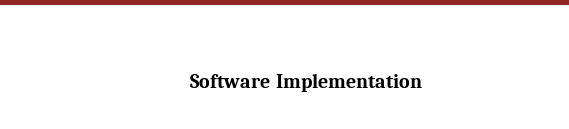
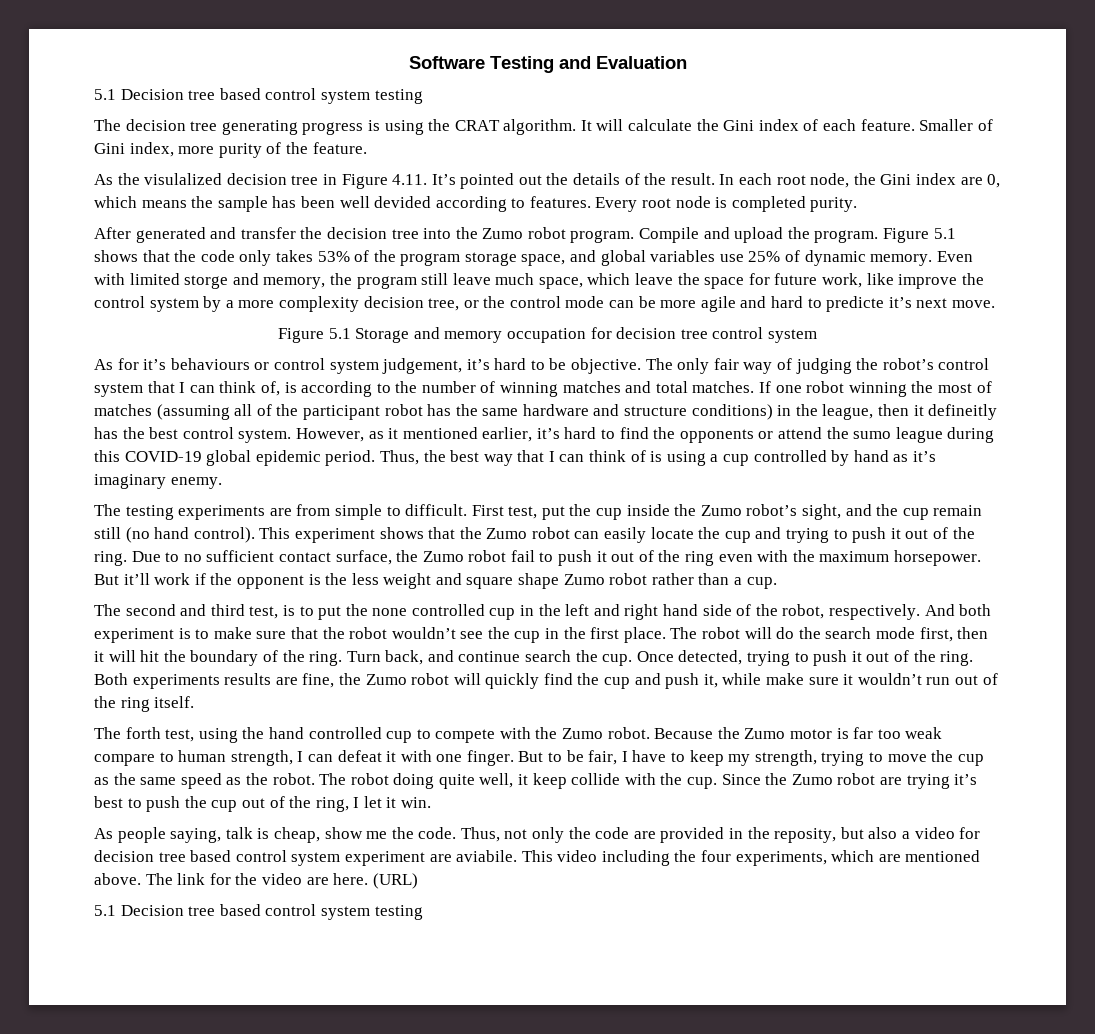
[275,73,422,92] Implementation -> [489,56,687,73] [94,88,423,104] [94,119,993,135] [94,142,367,158] [94,173,1001,189] [94,196,858,212] [94,227,956,243] [94,250,973,266] [94,273,984,289] [94,296,995,312] [278,327,817,343] [94,358,990,374] [94,381,992,397] [94,404,998,420] [94,427,995,443] [94,450,936,466] [94,474,222,489] [94,504,983,520] [94,527,975,543] [94,550,981,566] [94,573,777,589] [94,604,992,620] [94,627,989,643] [94,650,974,666] [94,673,998,689] [94,696,195,712] [94,727,943,743] [94,750,984,766] [94,773,978,789] [94,796,432,812] [94,827,981,843] [94,850,981,866] [94,873,418,889] [94,904,423,920] Testing and Evaluation // 5.1 Decision tree based control system testing // The decision tree generating progress is using the CRAT algorithm. It will calculate the Gini index of each feature. Smaller of Gini index, more purity of the feature. // As the visulalized decision tree in Figure 4.11. It’s pointed out the details of the result. In each root node, the Gini index are 0, which means the sample has been well devided according to features. Every root node is completed purity. // After generated and transfer the decision tree into the Zumo robot program. Compile and upload the program. Figure 5.1 shows that the code only takes 53% of the program storage space, and global variables use 25% of dynamic memory. Even with limited storge and memory, the program still leave much space, which leave the space for future work, like improve the control system by a more complexity decision tree, or the control mode can be more agile and hard to predicte it’s next move. // Figure 5.1 Storage and memory occupation for decision tree control system // As for it’s behaviours or control system judgement, it’s hard to be objective. The only fair way of judging the robot’s control system that I can think of, is according to the number of winning matches and total matches. If one robot winning the most of matches (assuming all of the participant robot has the same hardware and structure conditions) in the league, then it defineitly has the best control system. However, as it mentioned earlier, it’s hard to find the opponents or attend the sumo league during this COVID-19 global epidemic period. Thus, the best way that I can think of is using a cup controlled by hand as it’s imaginary enemy. // The testing experiments are from simple to difficult. First test, put the cup inside the Zumo robot’s sight, and the cup remain still (no hand control). This experiment shows that the Zumo robot can easily locate the cup and trying to push it out of the ring. Due to no sufficient contact surface, the Zumo robot fail to push it out of the ring even with the maximum horsepower. But it’ll work if the opponent is the less weight and square shape Zumo robot rather than a cup. // The second and third test, is to put the none controlled cup in the left and right hand side of the robot, respectively. And both experiment is to make sure that the robot wouldn’t see the cup in the first place. The robot will do the search mode first, then it will hit the boundary of the ring. Turn back, and continue search the cup. Once detected, trying to push it out of the ring. Both experiments results are fine, the Zumo robot will quickly find the cup and push it, while make sure it wouldn’t run out of the ring itself. // The forth test, using the hand controlled cup to compete with the Zumo robot. Because the Zumo motor is far too weak compare to human strength, I can defeat it with one finger. But to be fair, I have to keep my strength, trying to move the cup as the same speed as the robot. The robot doing quite well, it keep collide with the cup. Since the Zumo robot are trying it’s best to push the cup out of the ring, I let it win. // As people saying, talk is cheap, show me the code. Thus, not only the code are provided in the reposity, but also a video for decision tree based control system experiment are aviabile. This video including the four experiments, which are mentioned above. The link for the video are here. (URL) // 5.1 Decision tree based control system testing

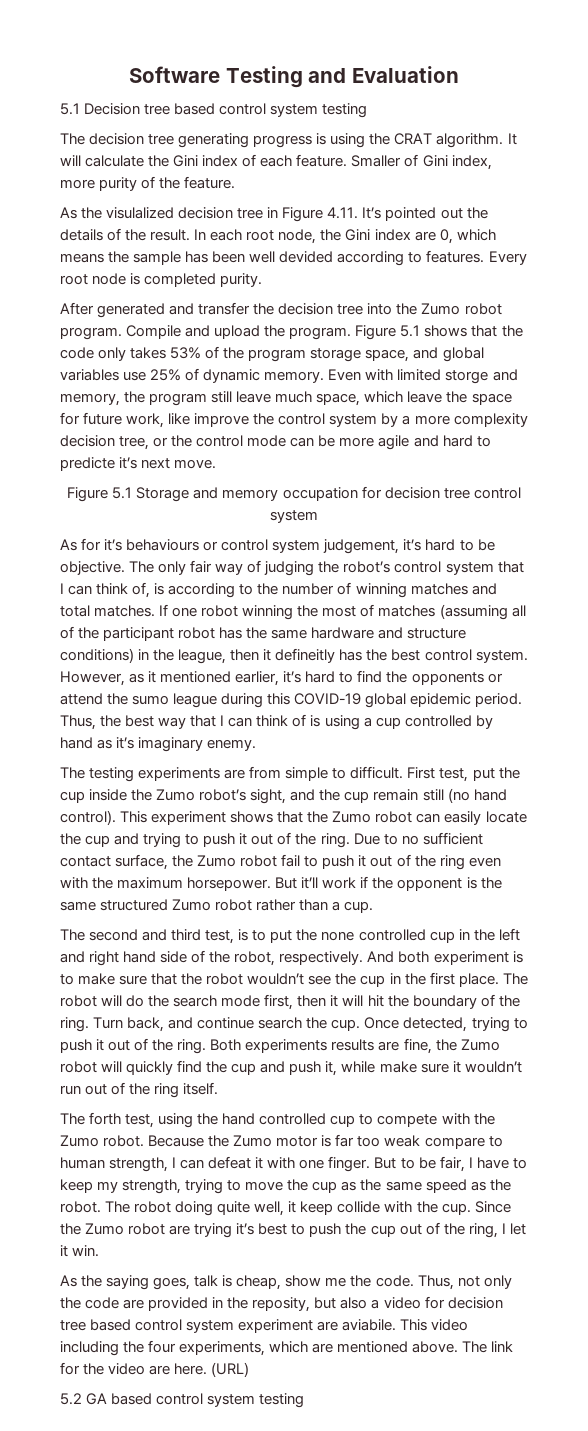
[351,573,560,589] less weight and square shape -> [60,899,169,911] same structured
[117,827,222,843] people saying, -> [81,1275,191,1290] the saying goes,
[94,905,216,916] 5.1 Decision tree -> [60,1393,108,1405] 5.2 GA

